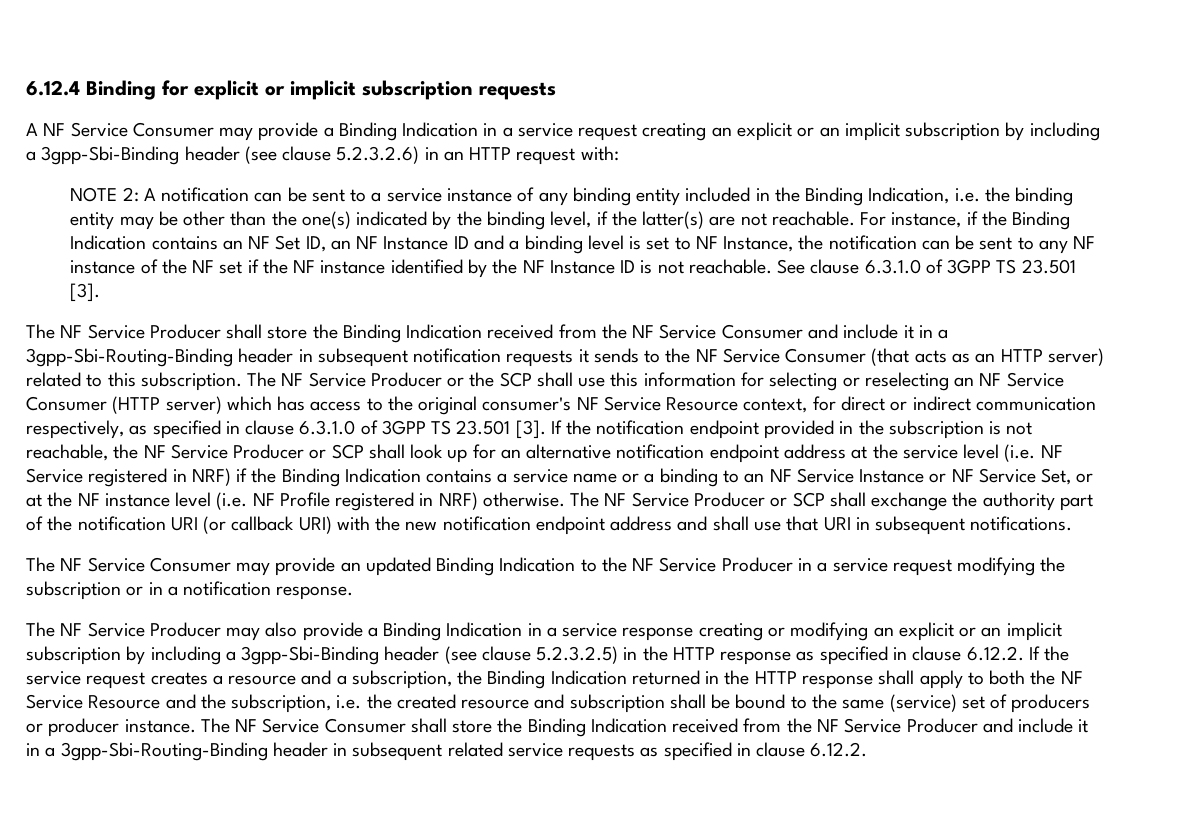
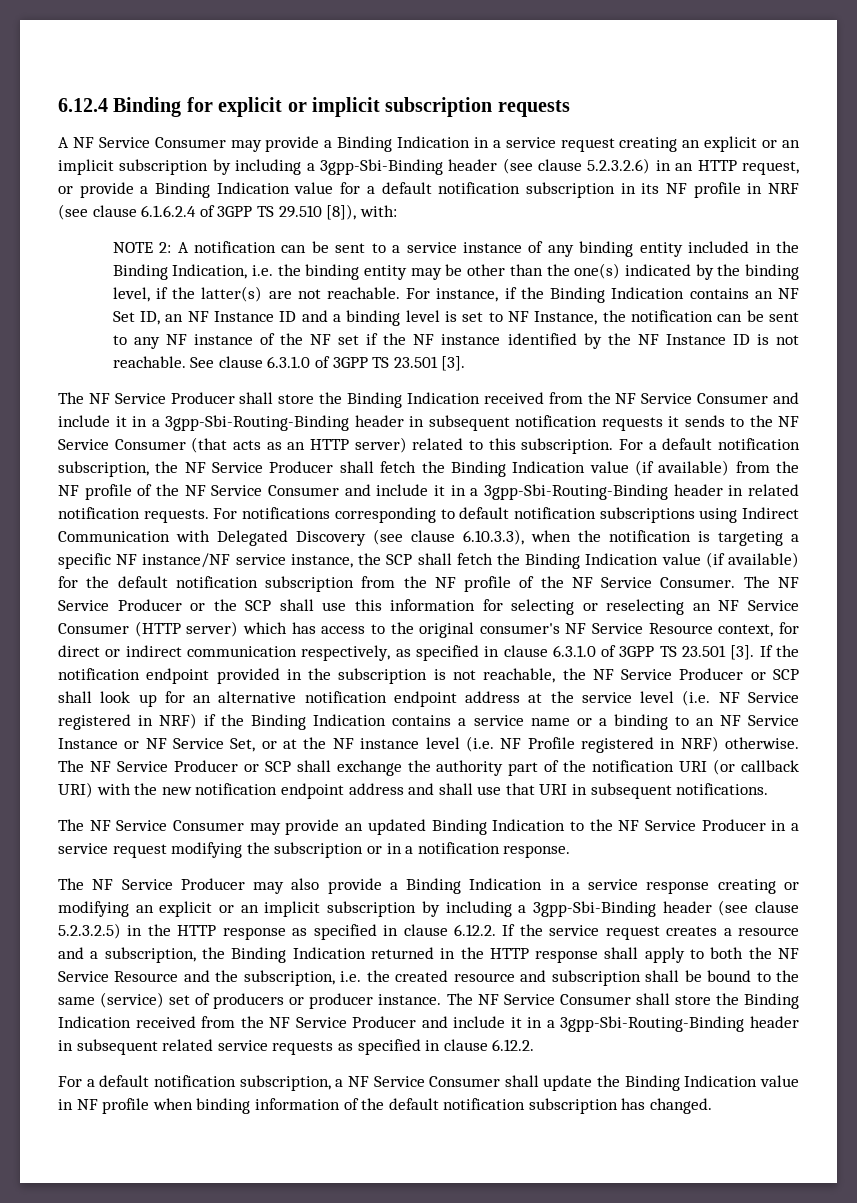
[516,148,576,165] request -> [741,161,799,175] [58,182,799,198] [58,204,357,220] request, or provide a Binding Indication value for a default notification subscription in its NF profile in NRF (see clause 6.1.6.2.4 of 3GPP TS 29.510 [8]),
(242, 381) none -> [619,438,800,450] [58,460,799,477] [58,484,799,500] [58,507,799,523] [58,529,799,546] [58,552,799,569] [58,576,736,592] For a default notification subscription, the NF Service Producer shall fetch the Binding Indication value (if available) from the NF profile of the NF Service Consumer and include it in a 3gpp-Sbi-Routing-Binding header in related notification requests. For notifications corresponding to default notification subscriptions using Indirect Communication with Delegated Discovery (see clause 6.10.3.3), when the notification is targeting a specific NF instance/NF service instance, the SCP shall fetch the Binding Indication value (if available) for the default notification subscription from the NF profile of the NF Service Consumer.
(868, 749) none -> [58,1075,799,1091] [58,1098,713,1114] // For a default notification subscription, a NF Service Consumer shall update the Binding Indication value in NF profile when binding information of the default notification subscription has changed.

